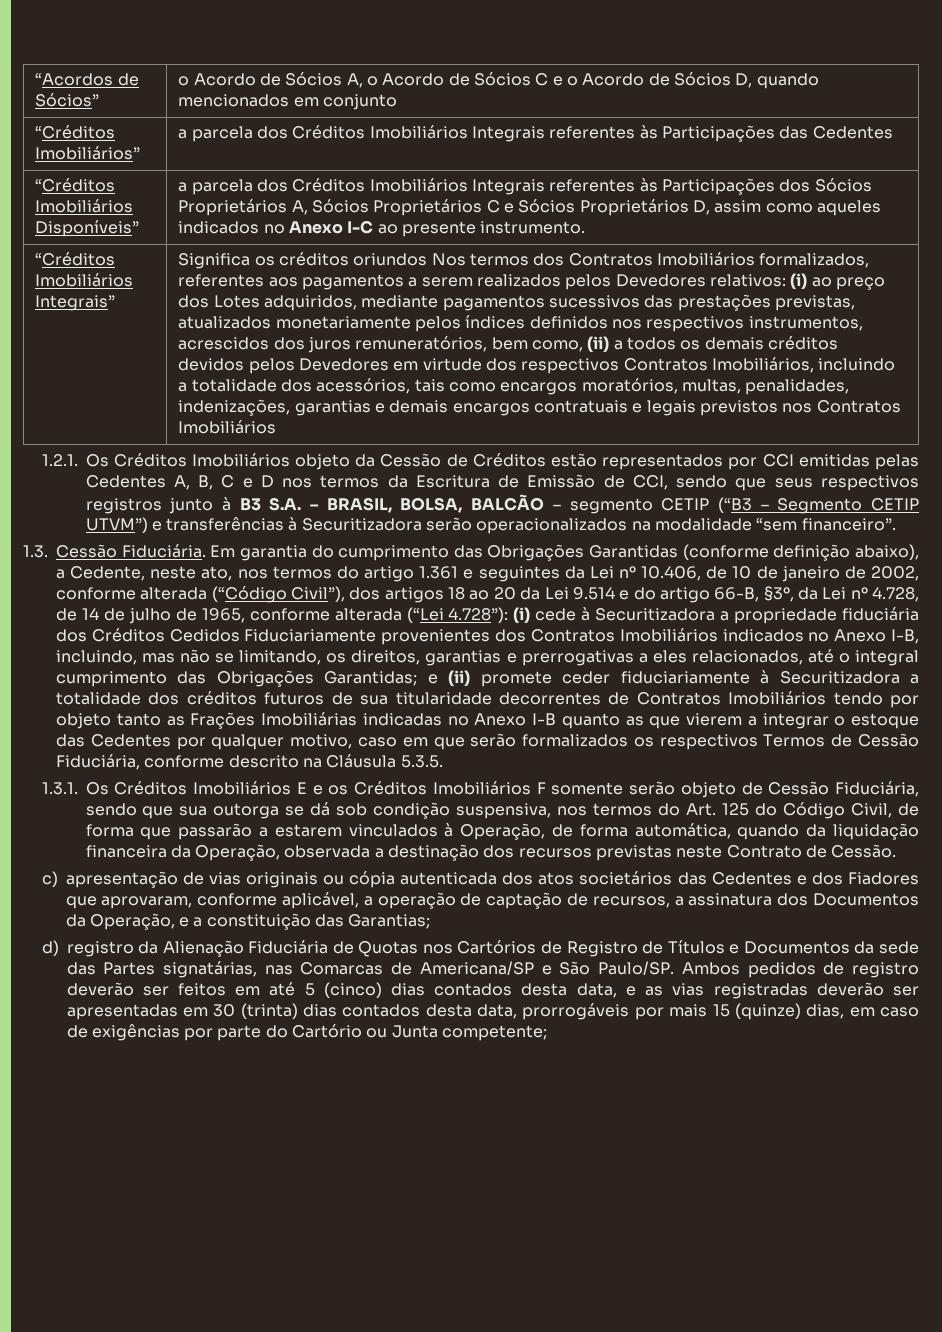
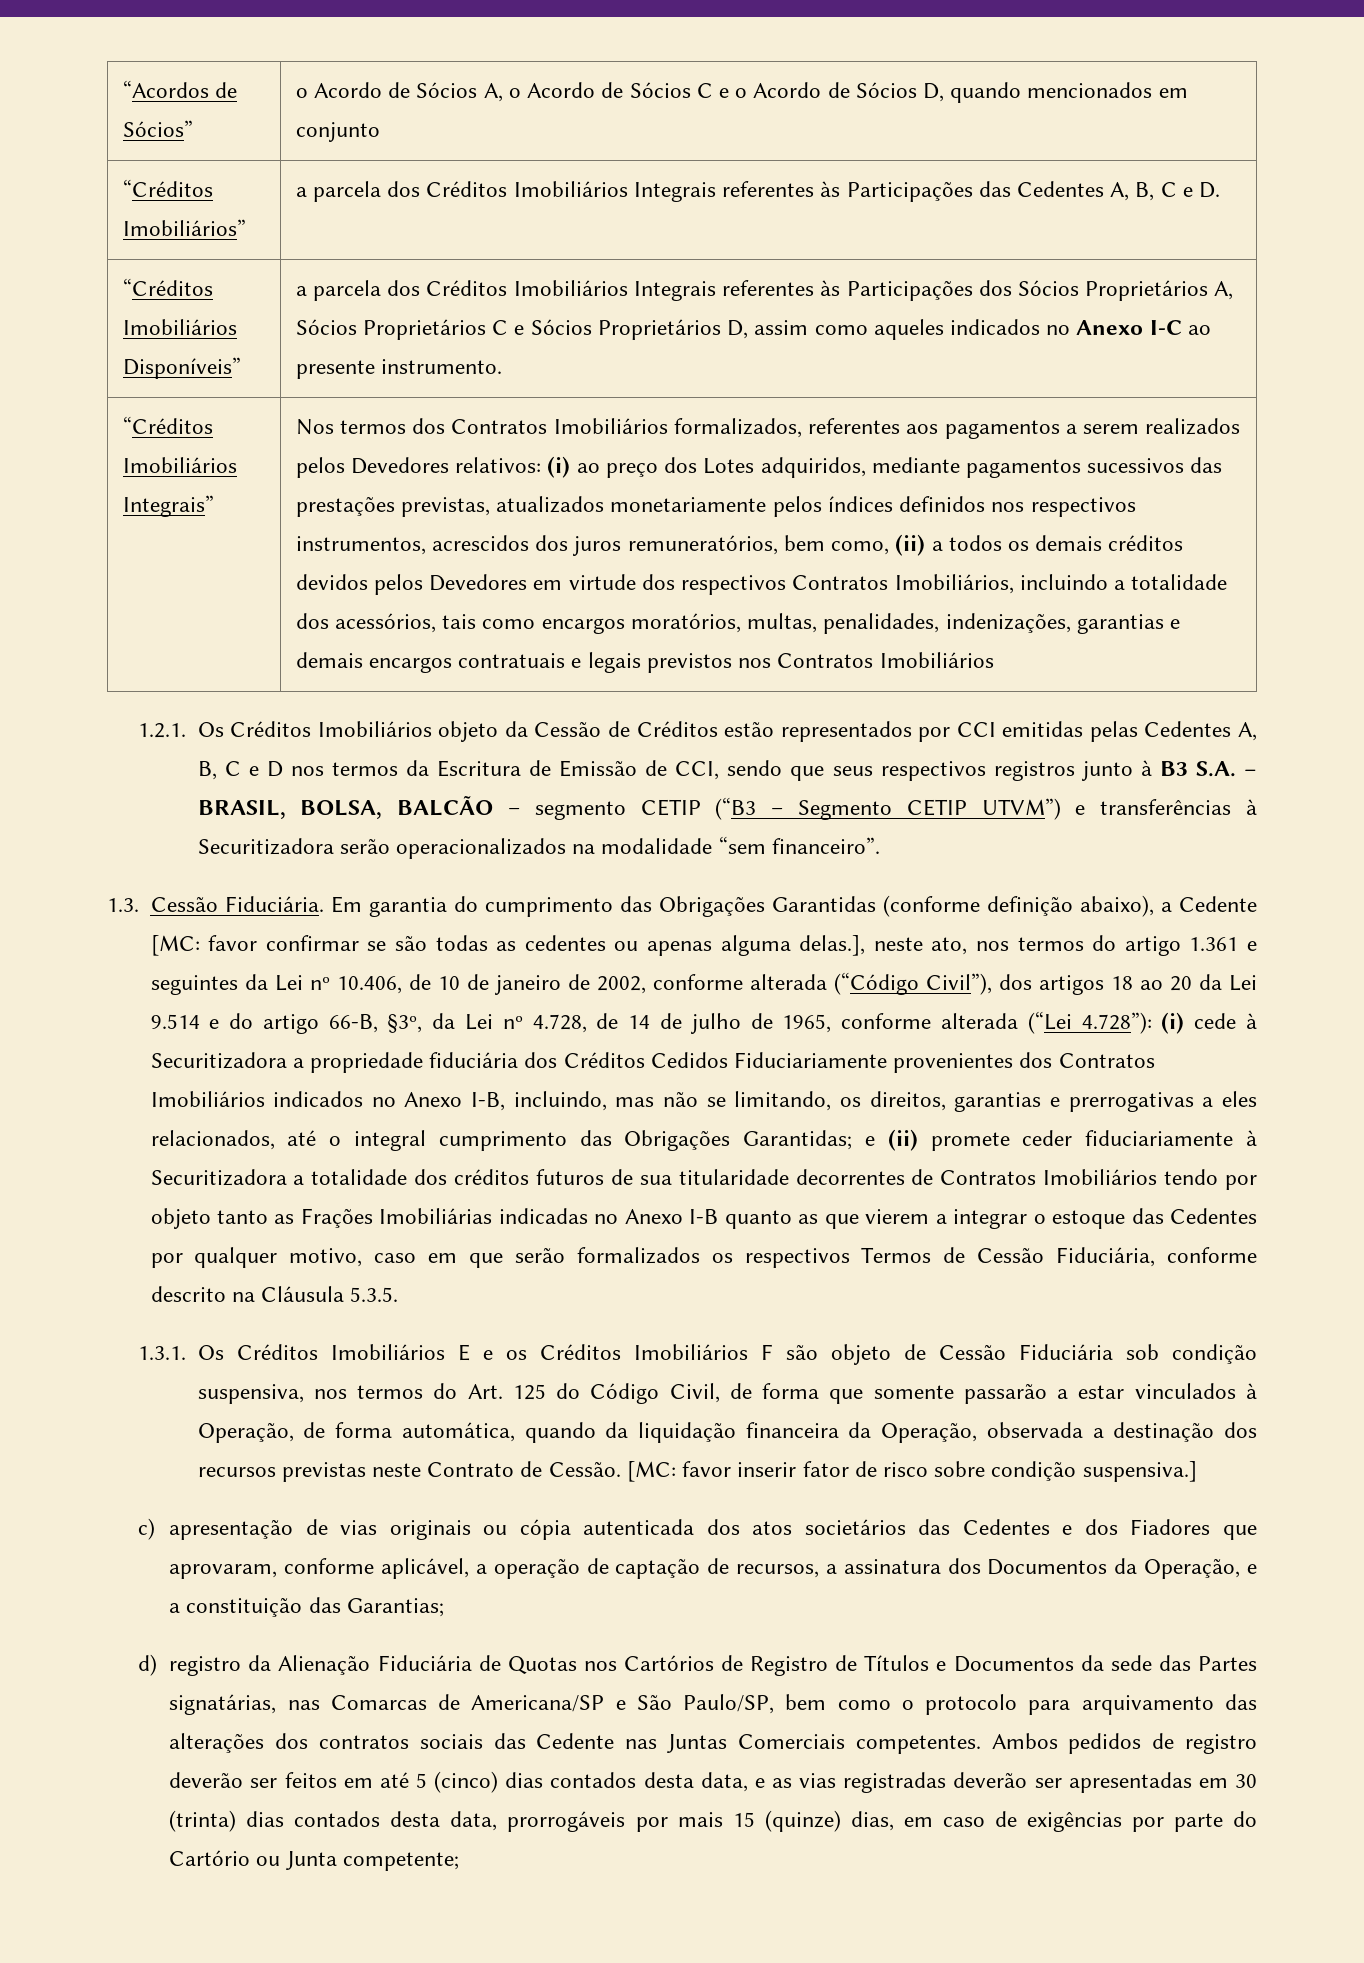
(893, 132) none -> [1110,182,1220,201] A, B, C e D.
[178,252,428,269] Significa os créditos oriundos -> (214, 506) none
[70,566,146,581] Cedente, -> [1179,896,1257,912] [150,935,866,956] Cedente [MC: favor confirmar se são todas as cedentes ou apenas alguma delas.],
[551,781,676,795] somente serão -> [785,1344,818,1360] são
[835,781,920,797] [85,802,331,819] Fiduciária, sendo que sua outorga se dá -> [1018,1344,1113,1360] Fiduciária
(172, 833) none -> [873,1385,954,1399] somente
[274,824,342,837] estarem -> [1078,1385,1125,1399] estar
(897, 851) none -> [626,1461,1197,1482] [MC: favor inserir fator de risco sobre condição suspensiva.]
[598,961,675,975] Paulo/SP. -> [683,1694,1258,1715] [169,1733,981,1754] Paulo/SP, bem como o protocolo para arquivamento das alterações dos contratos sociais das Cedente nas Juntas Comerciais competentes.

